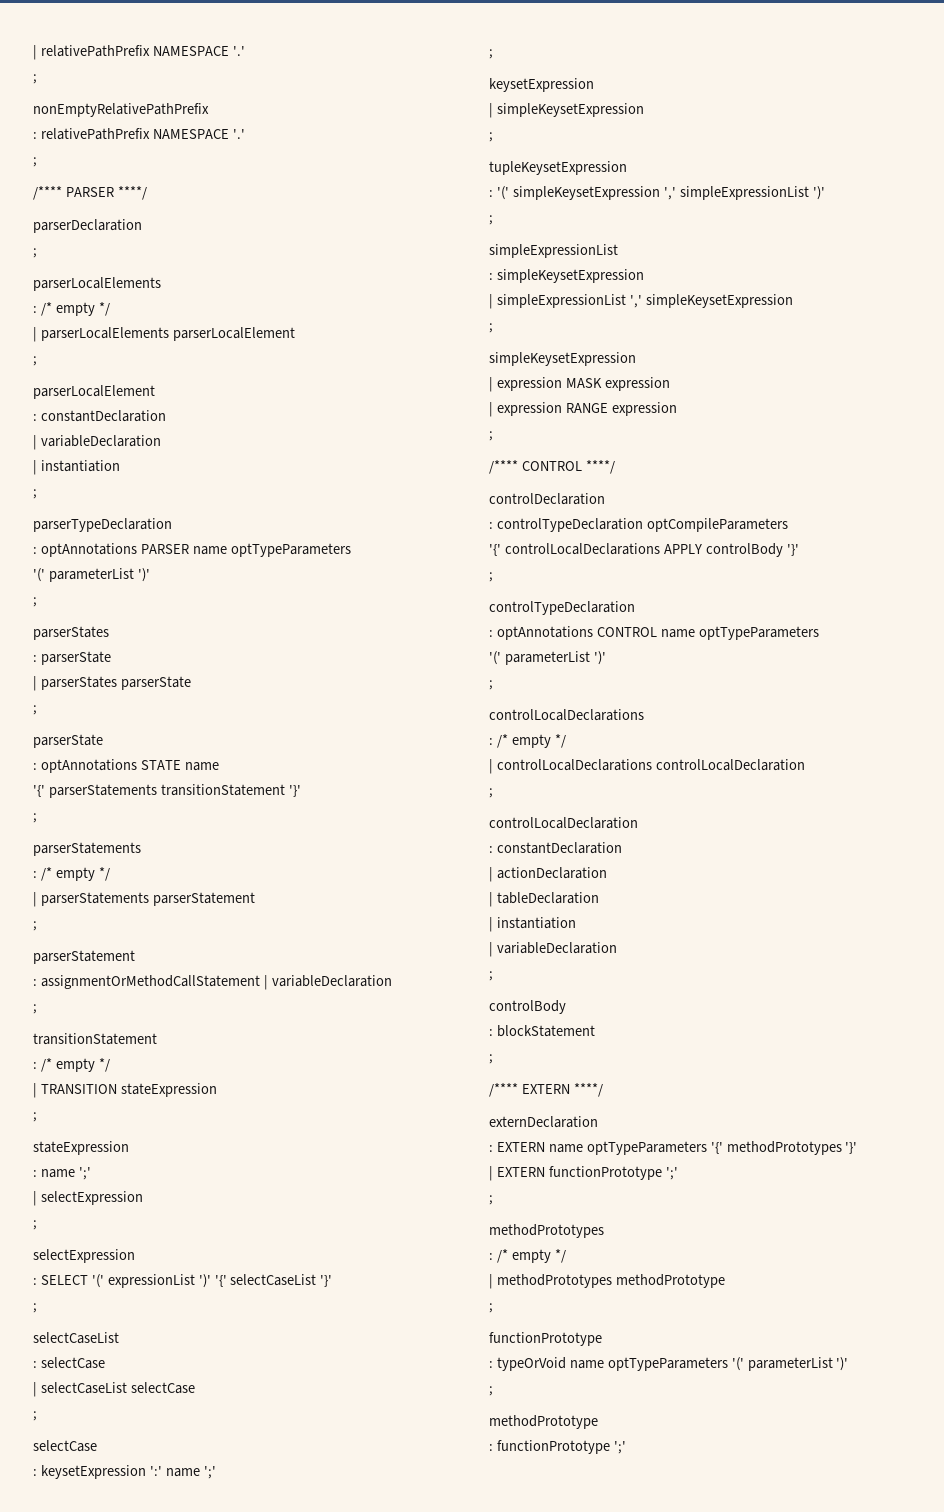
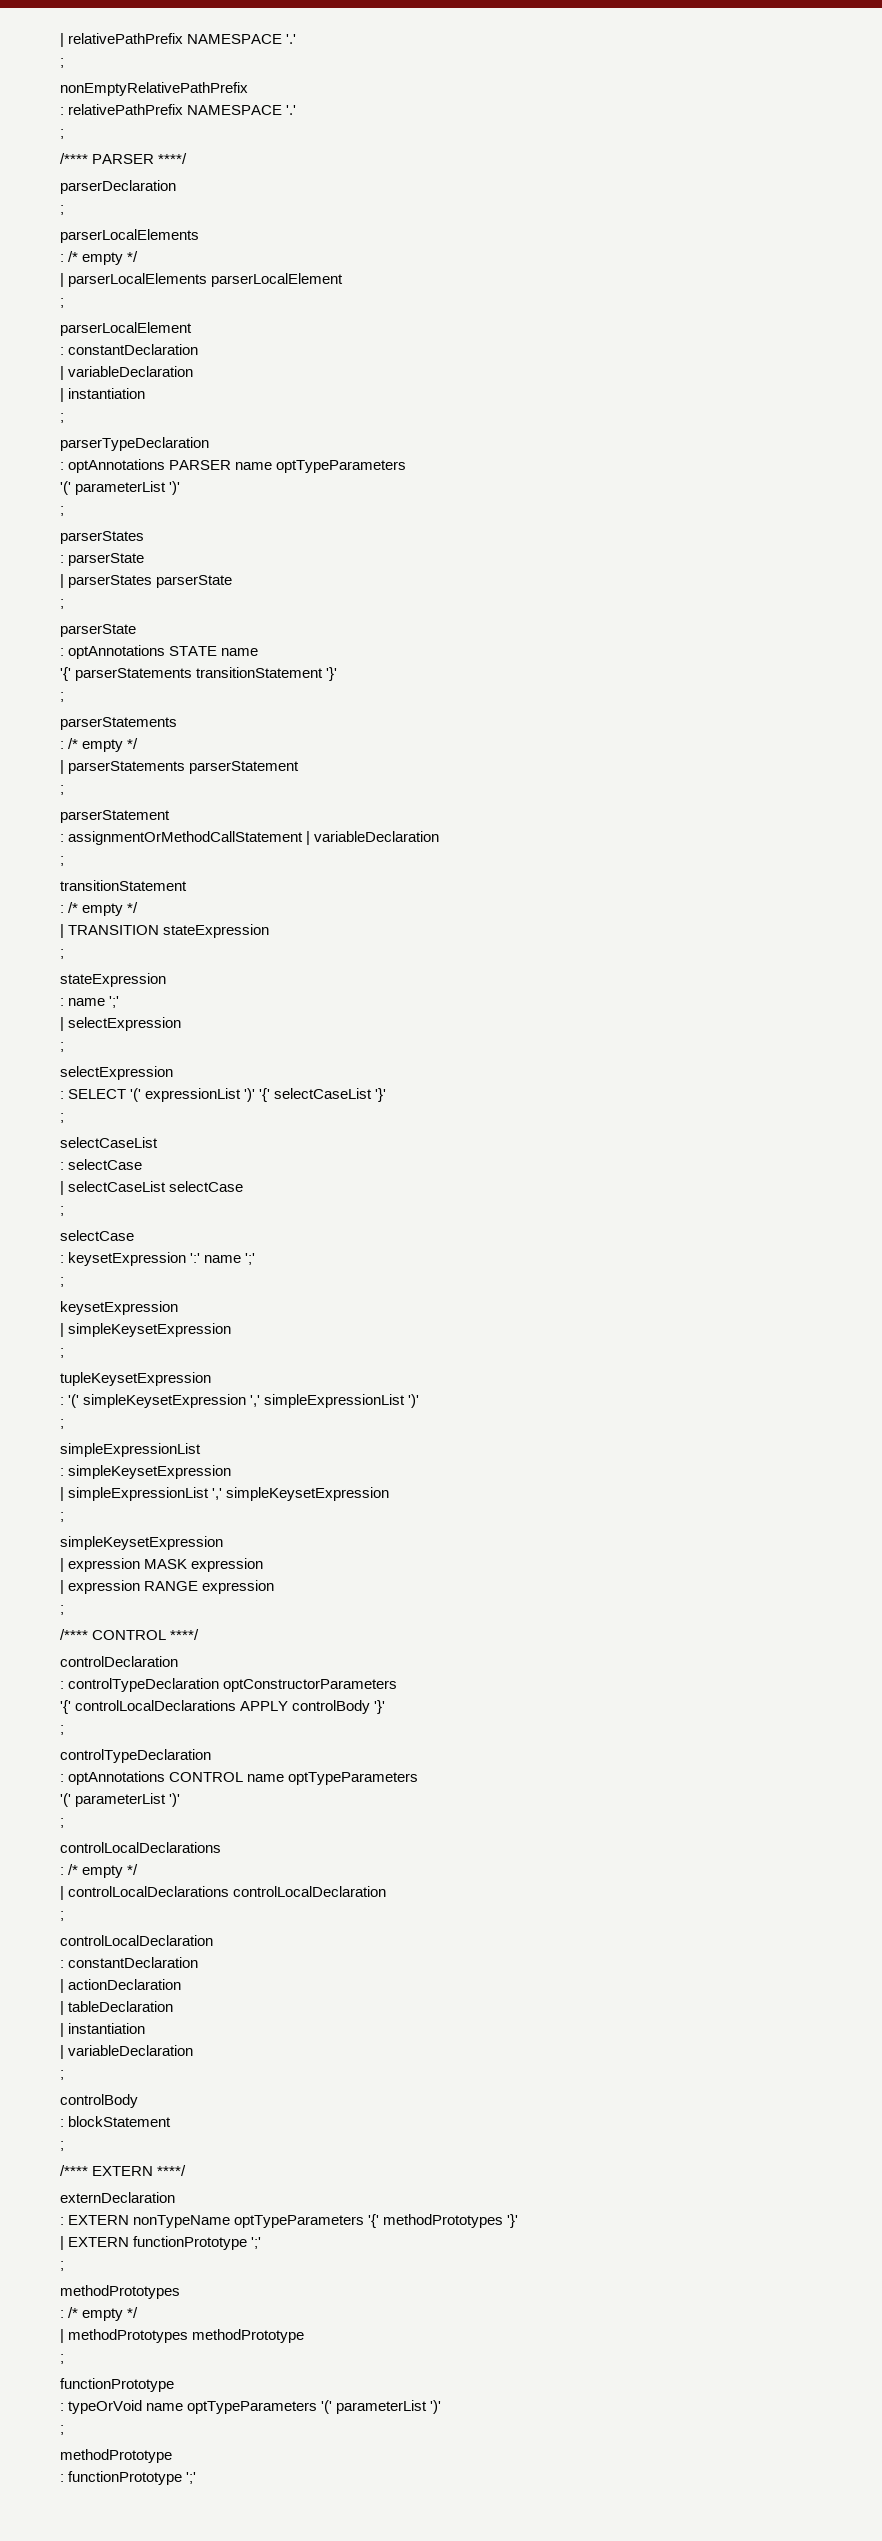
[646,518,788,532] optCompileParameters -> [223,1679,398,1692] optConstructorParameters
[548,1144,583,1153] name -> [133,2215,231,2228] nonTypeName

